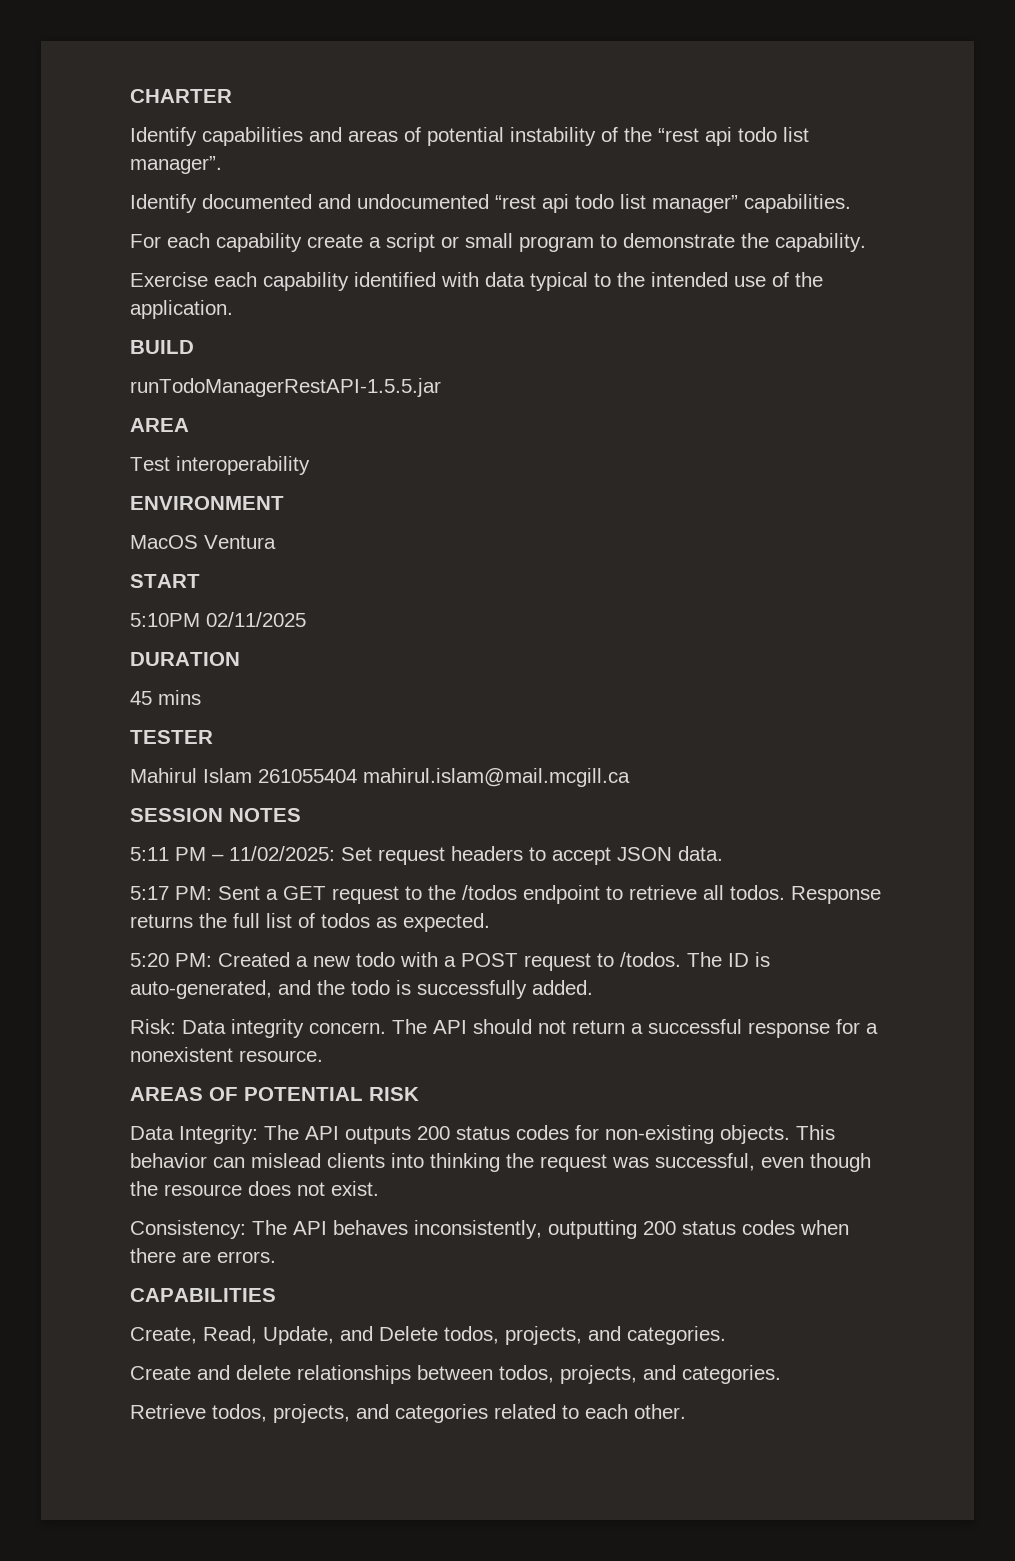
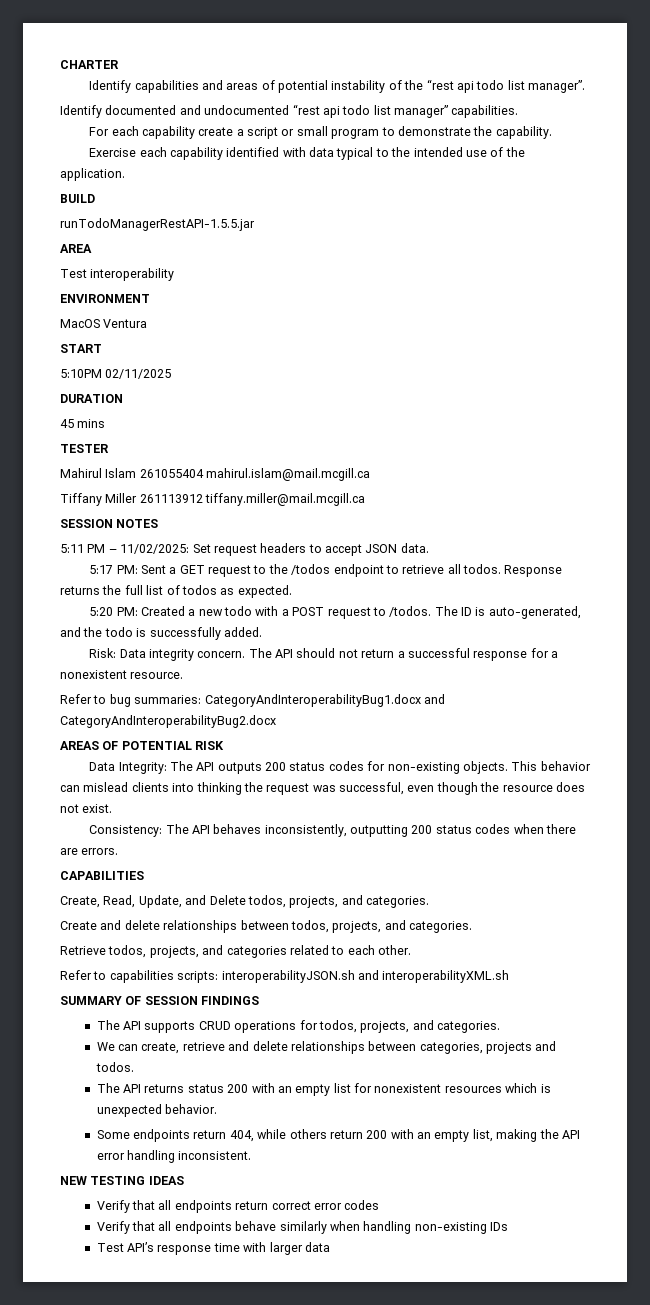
(630, 777) none -> [60,493,366,506] // Tiffany Miller 261113912 tiffany.miller@mail.mcgill.ca
(323, 1056) none -> [60,694,445,707] [60,715,276,728] // Refer to bug summaries: CategoryAndInteroperabilityBug1.docx and CategoryAndInteroperabilityBug2.docx
(686, 1411) none -> [60,970,510,983] [60,996,260,1005] [96,1020,500,1033] [96,1041,557,1054] [95,1062,134,1072] [96,1083,551,1096] [96,1104,217,1117] [96,1129,580,1142] [96,1150,252,1163] [60,1176,184,1185] [96,1200,380,1213] [96,1221,508,1234] [96,1242,330,1255] // Refer to capabilities scripts: interoperabilityJSON.sh and interoperabilityXML.sh // SUMMARY OF SESSION FINDINGS // The API supports CRUD operations for todos, projects, and categories. // We can create, retrieve and delete relationships between categories, projects and todos. // The API returns status 200 with an empty list for nonexistent resources which is unexpected behavior. // Some endpoints return 404, while others return 200 with an empty list, making the API error handling inconsistent. // NEW TESTING IDEAS // Verify that all endpoints return correct error codes // Verify that all endpoints behave similarly when handling non-existing IDs // Test API’s response time with larger data

